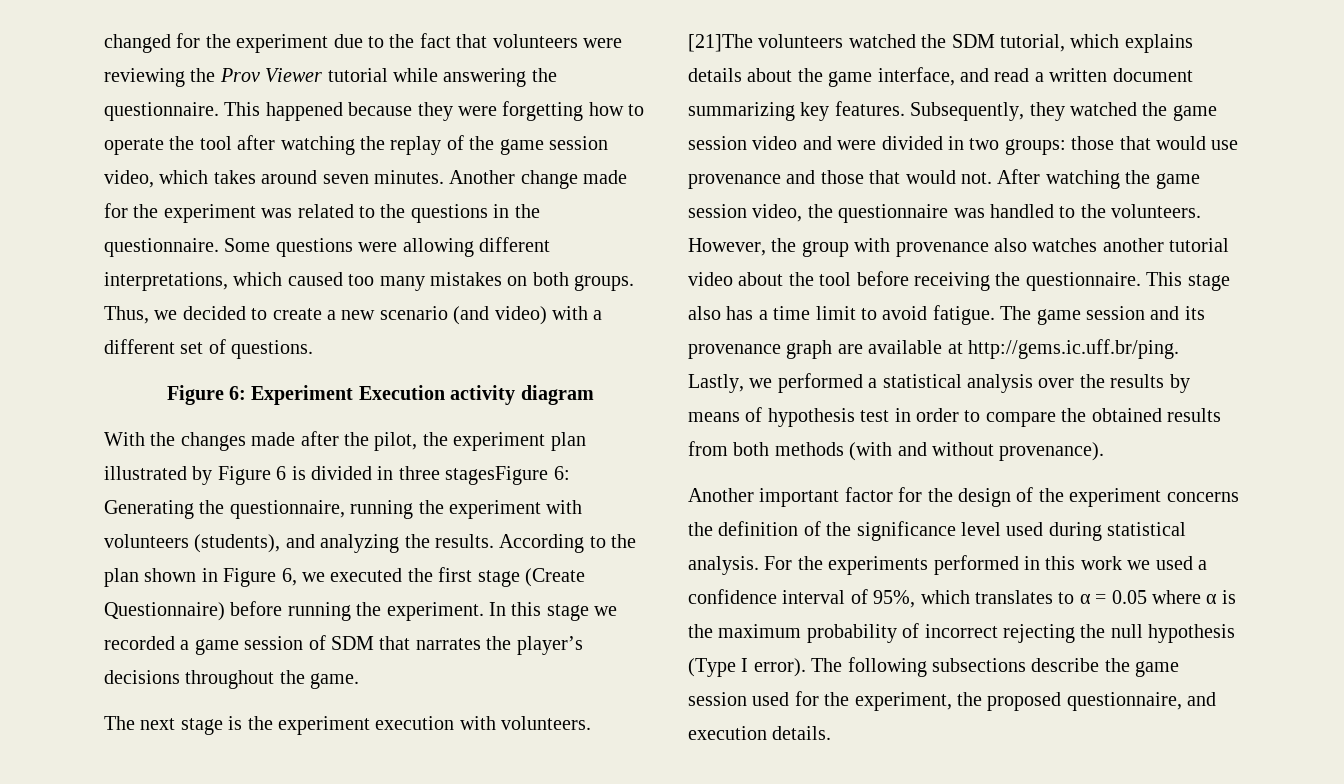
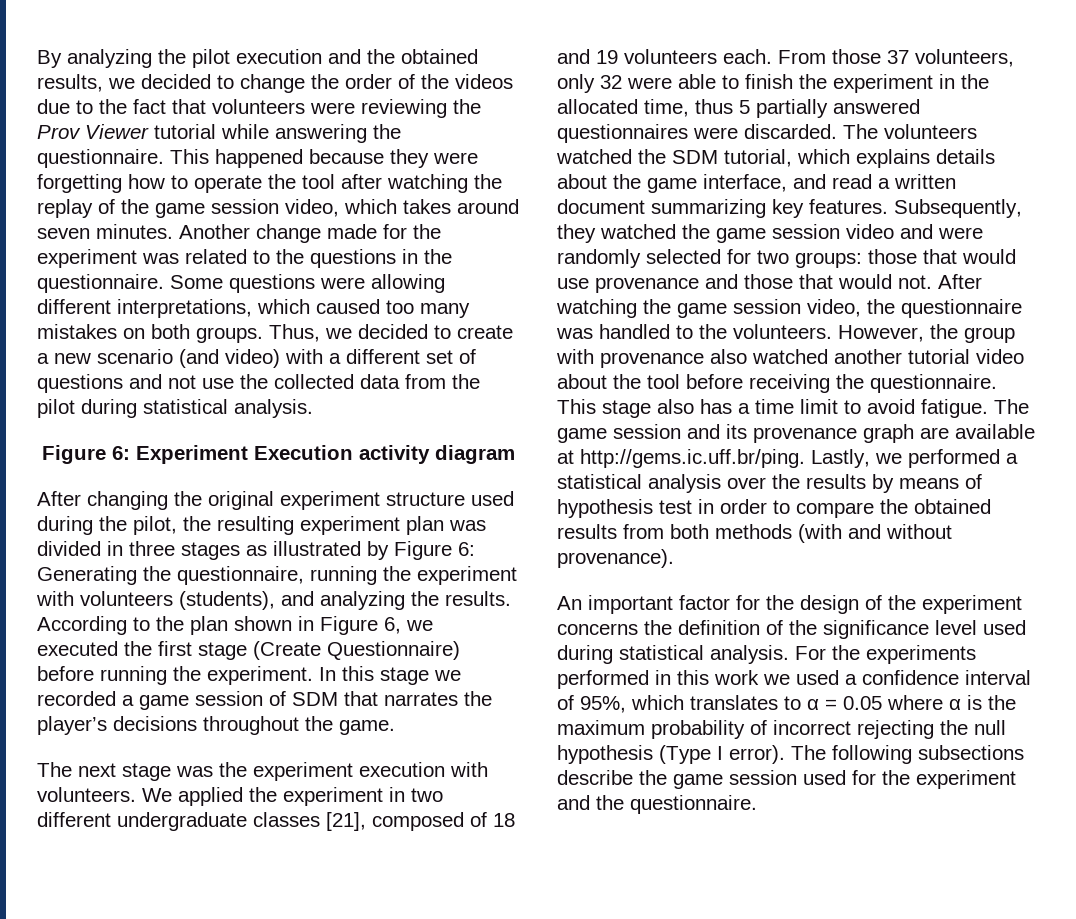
[104,33,329,53] changed for the experiment -> [37,49,478,68] [37,74,513,93] By analyzing the pilot execution and the obtained results, we decided to change the order of the videos
[231,340,314,359] questions. -> [37,374,480,393] [37,399,313,418] questions and not use the collected data from the pilot during statistical analysis.
[104,431,339,451] With the changes made after -> [37,491,514,510] [37,516,93,535] After changing the original experiment structure used during
(448, 439) none -> [217,516,294,535] resulting
[104,466,549,485] illustrated by Figure 6 is divided in three stagesFigure -> [449,520,486,531] [37,541,452,560] was divided in three stages as illustrated by Figure
[228,716,243,730] is -> [176,766,213,777] was
[688,34,753,52] [21]The -> [142,787,443,806] [37,812,515,831] [557,49,1014,67] [557,74,989,93] [557,99,920,118] [557,124,878,143] We applied the experiment in two different undergraduate classes [21], composed of 18 and 19 volunteers each. From those 37 volunteers, only 32 were able to finish the experiment in the allocated time, thus 5 partially answered questionnaires were discarded. The
[881,136,964,150] divided in -> [557,249,751,268] randomly selected for
[1032,238,1098,252] watches -> [752,349,828,364] watched
[688,488,754,502] Another -> [557,596,582,610] An
[854,692,1217,711] [688,726,832,740] experiment, the proposed questionnaire, and execution details. -> [916,770,1016,789] [557,795,757,814] experiment and the questionnaire.

